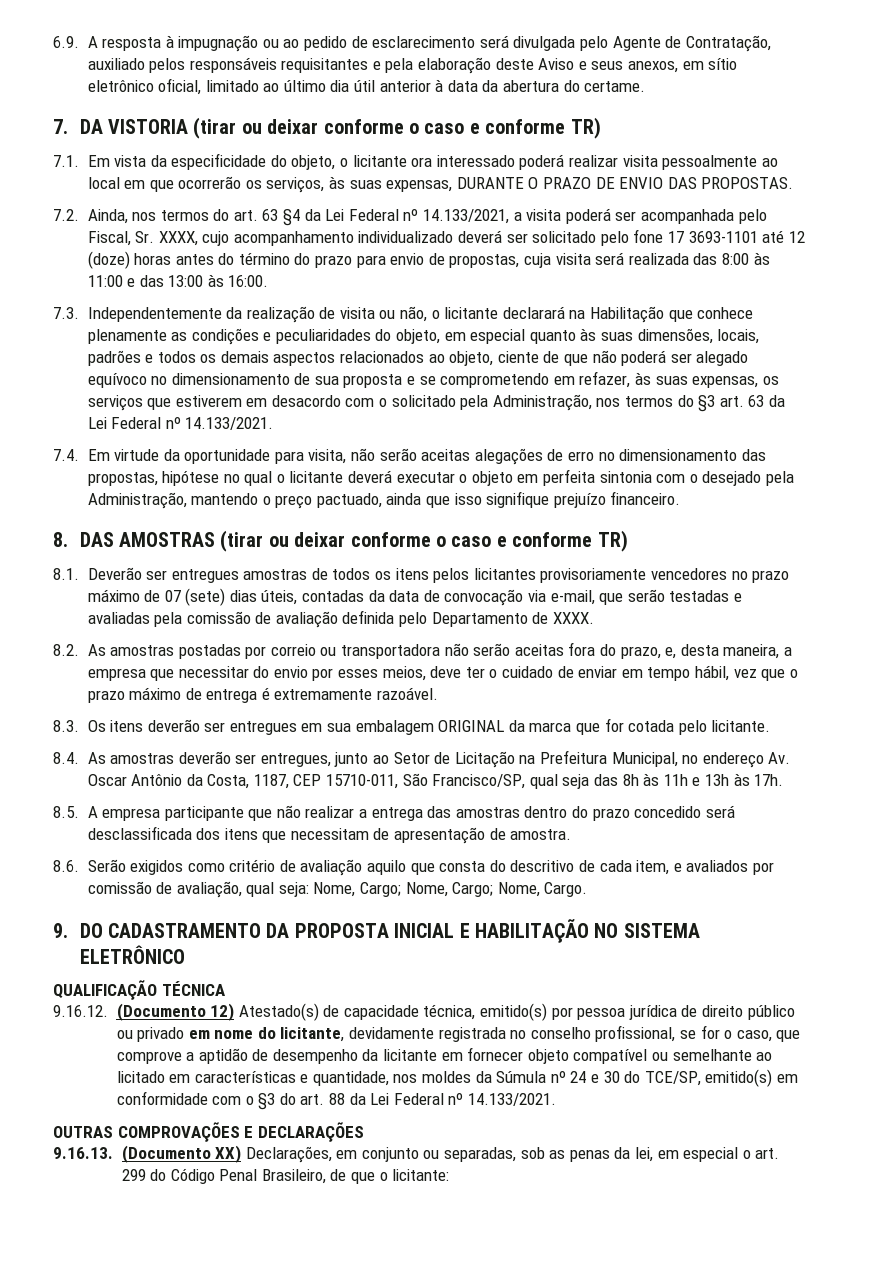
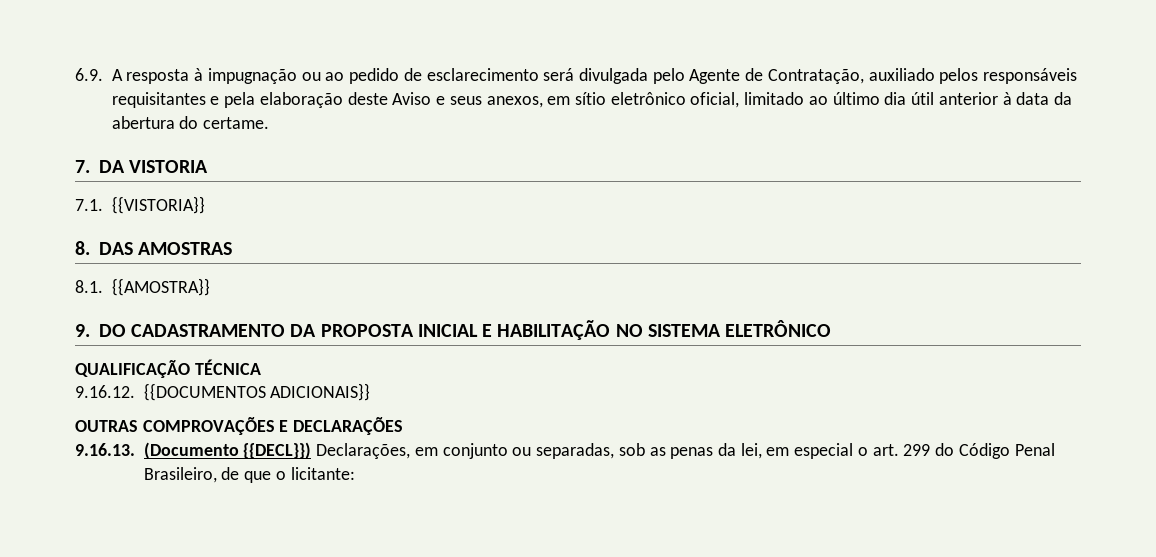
[193,117,601,139] [53,153,778,170] [87,176,794,193] [53,208,767,226] [87,229,805,246] [87,251,770,269] [87,274,269,287] [53,306,754,323] [87,328,760,345] [87,350,749,366] [87,371,779,388] [87,394,785,412] [87,417,274,430] [53,448,766,465] [87,469,794,486] [87,491,681,509] [53,530,628,552] [53,567,790,583] [87,588,742,606] [87,610,594,628] [53,642,792,659] [87,665,798,681] [87,687,439,703] [53,718,771,735] [53,750,791,768] [87,773,784,789] [53,805,735,821] [87,826,572,844] [53,859,774,876] [87,881,588,898] (tirar ou deixar conforme o caso e conforme TR) // 7.1. Em vista da especificidade do objeto, o licitante ora interessado poderá realizar visita pessoalmente ao local em que ocorrerão os serviços, às suas expensas, DURANTE O PRAZO DE ENVIO DAS PROPOSTAS. // 7.2. Ainda, nos termos do art. 63 §4 da Lei Federal nº 14.133/2021, a visita poderá ser acompanhada pelo Fiscal, Sr. XXXX, cujo acompanhamento individualizado deverá ser solicitado pelo fone 17 3693-1101 até 12 (doze) horas antes do término do prazo para envio de propostas, cuja visita será realizada das 8:00 às 11:00 e das 13:00 às 16:00. // 7.3. Independentemente da realização de visita ou não, o licitante declarará na Habilitação que conhece plenamente as condições e peculiaridades do objeto, em especial quanto às suas dimensões, locais, padrões e todos os demais aspectos relacionados ao objeto, ciente de que não poderá ser alegado equívoco no dimensionamento de sua proposta e se comprometendo em refazer, às suas expensas, os serviços que estiverem em desacordo com o solicitado pela Administração, nos termos do §3 art. 63 da Lei Federal nº 14.133/2021. // 7.4. Em virtude da oportunidade para visita, não serão aceitas alegações de erro no dimensionamento das propostas, hipótese no qual o licitante deverá executar o objeto em perfeita sintonia com o desejado pela Administração, mantendo o preço pactuado, ainda que isso signifique prejuízo financeiro. // 8. DAS AMOSTRAS (tirar ou deixar conforme o caso e conforme TR) // 8.1. Deverão ser entregues amostras de todos os itens pelos licitantes provisoriamente vencedores no prazo máximo de 07 (sete) dias úteis, contadas da data de convocação via e-mail, que serão testadas e avaliadas pela comissão de avaliação definida pelo Departamento de XXXX. // 8.2. As amostras postadas por correio ou transportadora não serão aceitas fora do prazo, e, desta maneira, a empresa que necessitar do envio por esses meios, deve ter o cuidado de enviar em tempo hábil, vez que o prazo máximo de entrega é extremamente razoável. // 8.3. Os itens deverão ser entregues em sua embalagem ORIGINAL da marca que for cotada pelo licitante. // 8.4. As amostras deverão ser entregues, junto ao Setor de Licitação na Prefeitura Municipal, no endereço Av. Oscar Antônio da Costa, 1187, CEP 15710-011, São Francisco/SP, qual seja das 8h às 11h e 13h às 17h. // 8.5. A empresa participante que não realizar a entrega das amostras dentro do prazo concedido será desclassificada dos itens que necessitam de apresentação de amostra. // 8.6. Serão exigidos como critério de avaliação aquilo que consta do descritivo de cada item, e avaliados por comissão de avaliação, qual seja: Nome, Cargo; Nome, Cargo; Nome, Cargo. -> [75,196,205,214] [75,241,233,255] [75,278,210,296] // 7.1. {{VISTORIA}} // 8. DAS AMOSTRAS // 8.1. {{AMOSTRA}}
[116,1003,795,1021] [116,1025,801,1042] [116,1047,773,1064] [116,1069,798,1087] [116,1091,556,1110] (Documento 12) Atestado(s) de capacidade técnica, emitido(s) por pessoa jurídica de direito público ou privado em nome do licitante, devidamente registrada no conselho profissional, se for o caso, que comprove a aptidão de desempenho da licitante em fornecer objeto compatível ou semelhante ao licitado em características e quantidade, nos moldes da Súmula nº 24 e 30 do TCE/SP, emitido(s) em conformidade com o §3 do art. 88 da Lei Federal nº 14.133/2021. -> [143,383,371,401] {{DOCUMENTOS ADICIONAIS}}
[215,1145,242,1163] XX) -> [243,442,312,459] {{DECL}})

